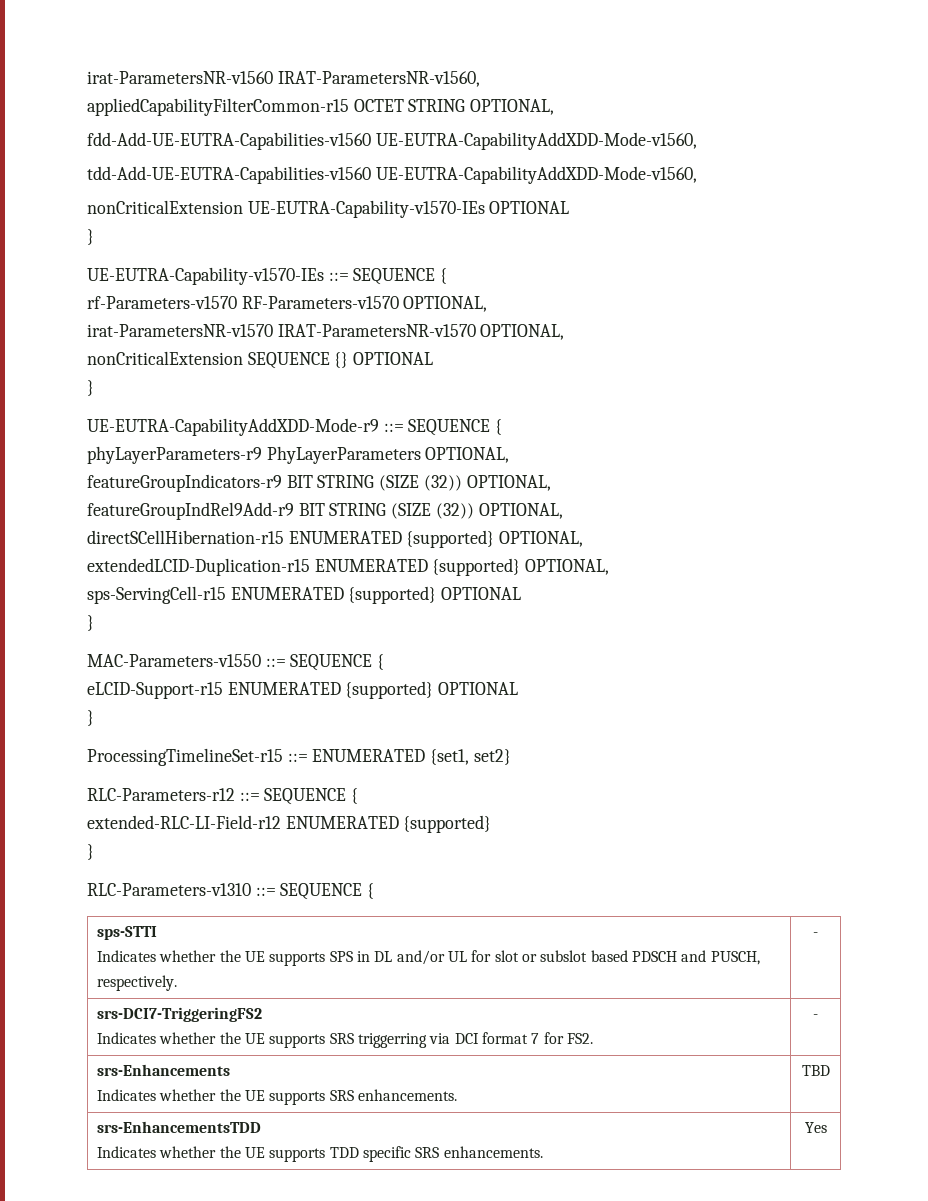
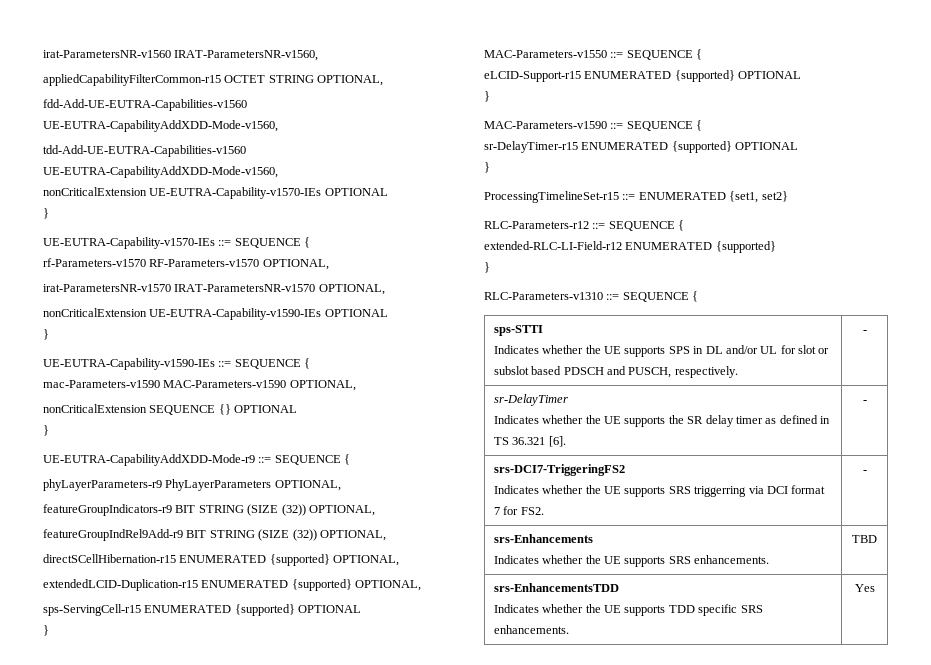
(565, 332) none -> [43,308,388,320] [43,329,49,340] [43,358,311,370] [43,380,356,391] // nonCriticalExtension UE-EUTRA-Capability-v1590-IEs OPTIONAL // } // UE-EUTRA-Capability-v1590-IEs ::= SEQUENCE { // mac-Parameters-v1590 MAC-Parameters-v1590 OPTIONAL,
(94, 718) none -> [484,120,703,131] [484,141,799,153] [484,162,490,173] // MAC-Parameters-v1590 ::= SEQUENCE { // sr-DelayTimer-r15 ENUMERATED {supported} OPTIONAL // }
(818, 934) none -> [493,394,568,406] [493,415,831,427] [493,436,566,447] [862,400,867,403] // sr-DelayTimer // Indicates whether the UE supports the SR delay timer as defined in TS 36.321 [6]. | -

